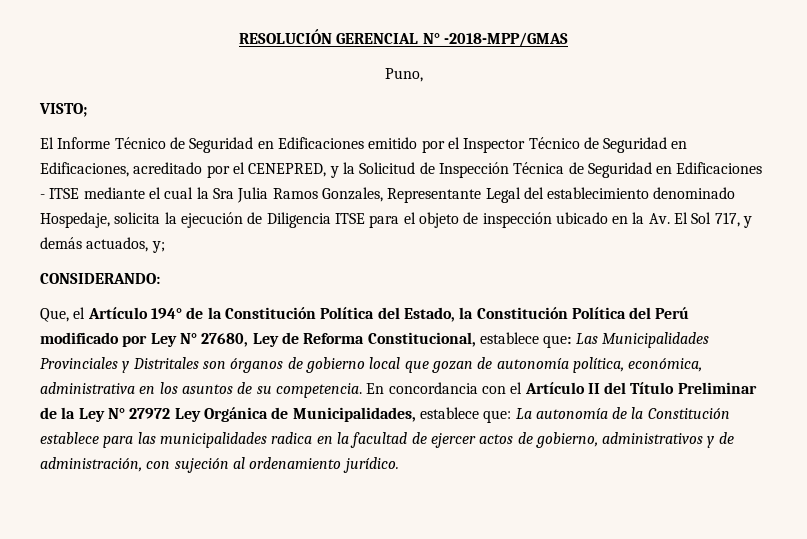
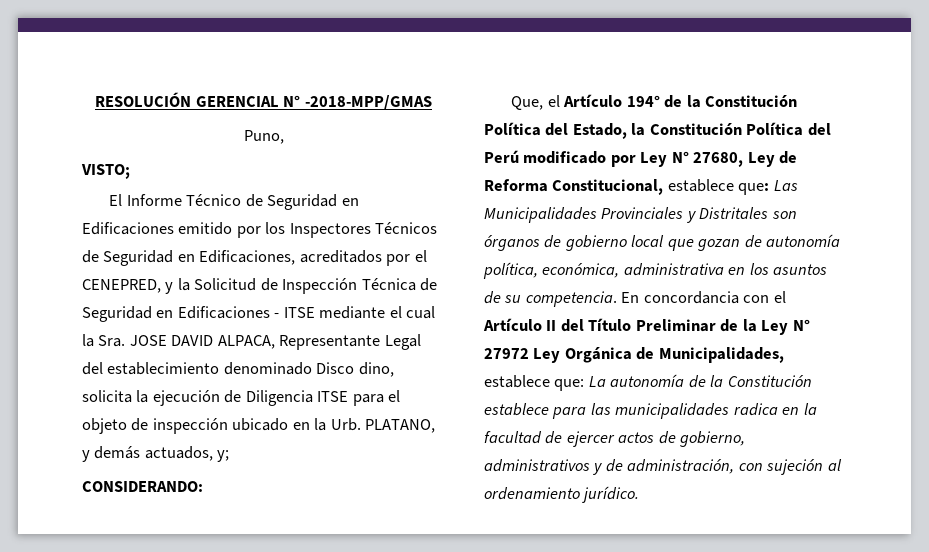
[447,137,580,153] el Inspector Técnico -> [265,222,438,238] los Inspectores Técnicos
[133,162,203,174] acreditado -> [299,250,382,263] acreditados
[212,187,383,203] Sra Julia Ramos Gonzales, -> [98,335,275,349] Sra. JOSE DAVID ALPACA,
[40,212,110,228] Hospedaje, -> [316,362,394,377] Disco dino,
[648,212,740,227] Av. El Sol 717, -> [330,418,436,433] Urb. PLATANO,

